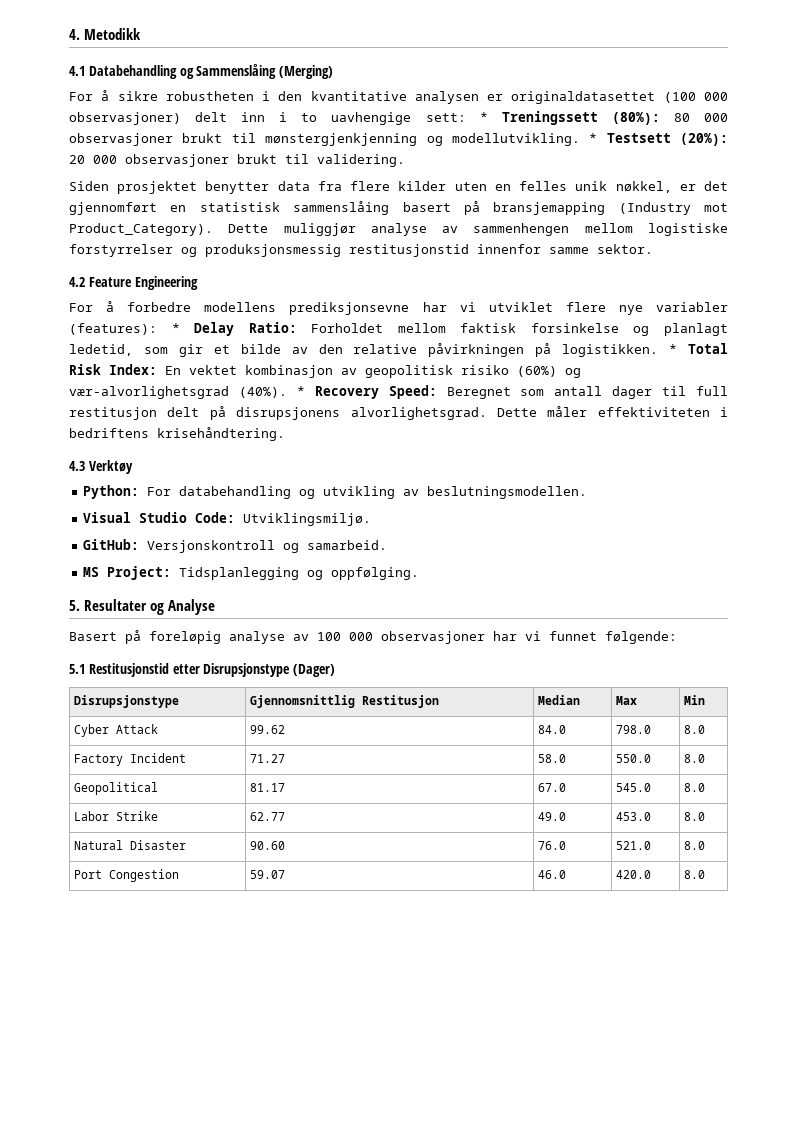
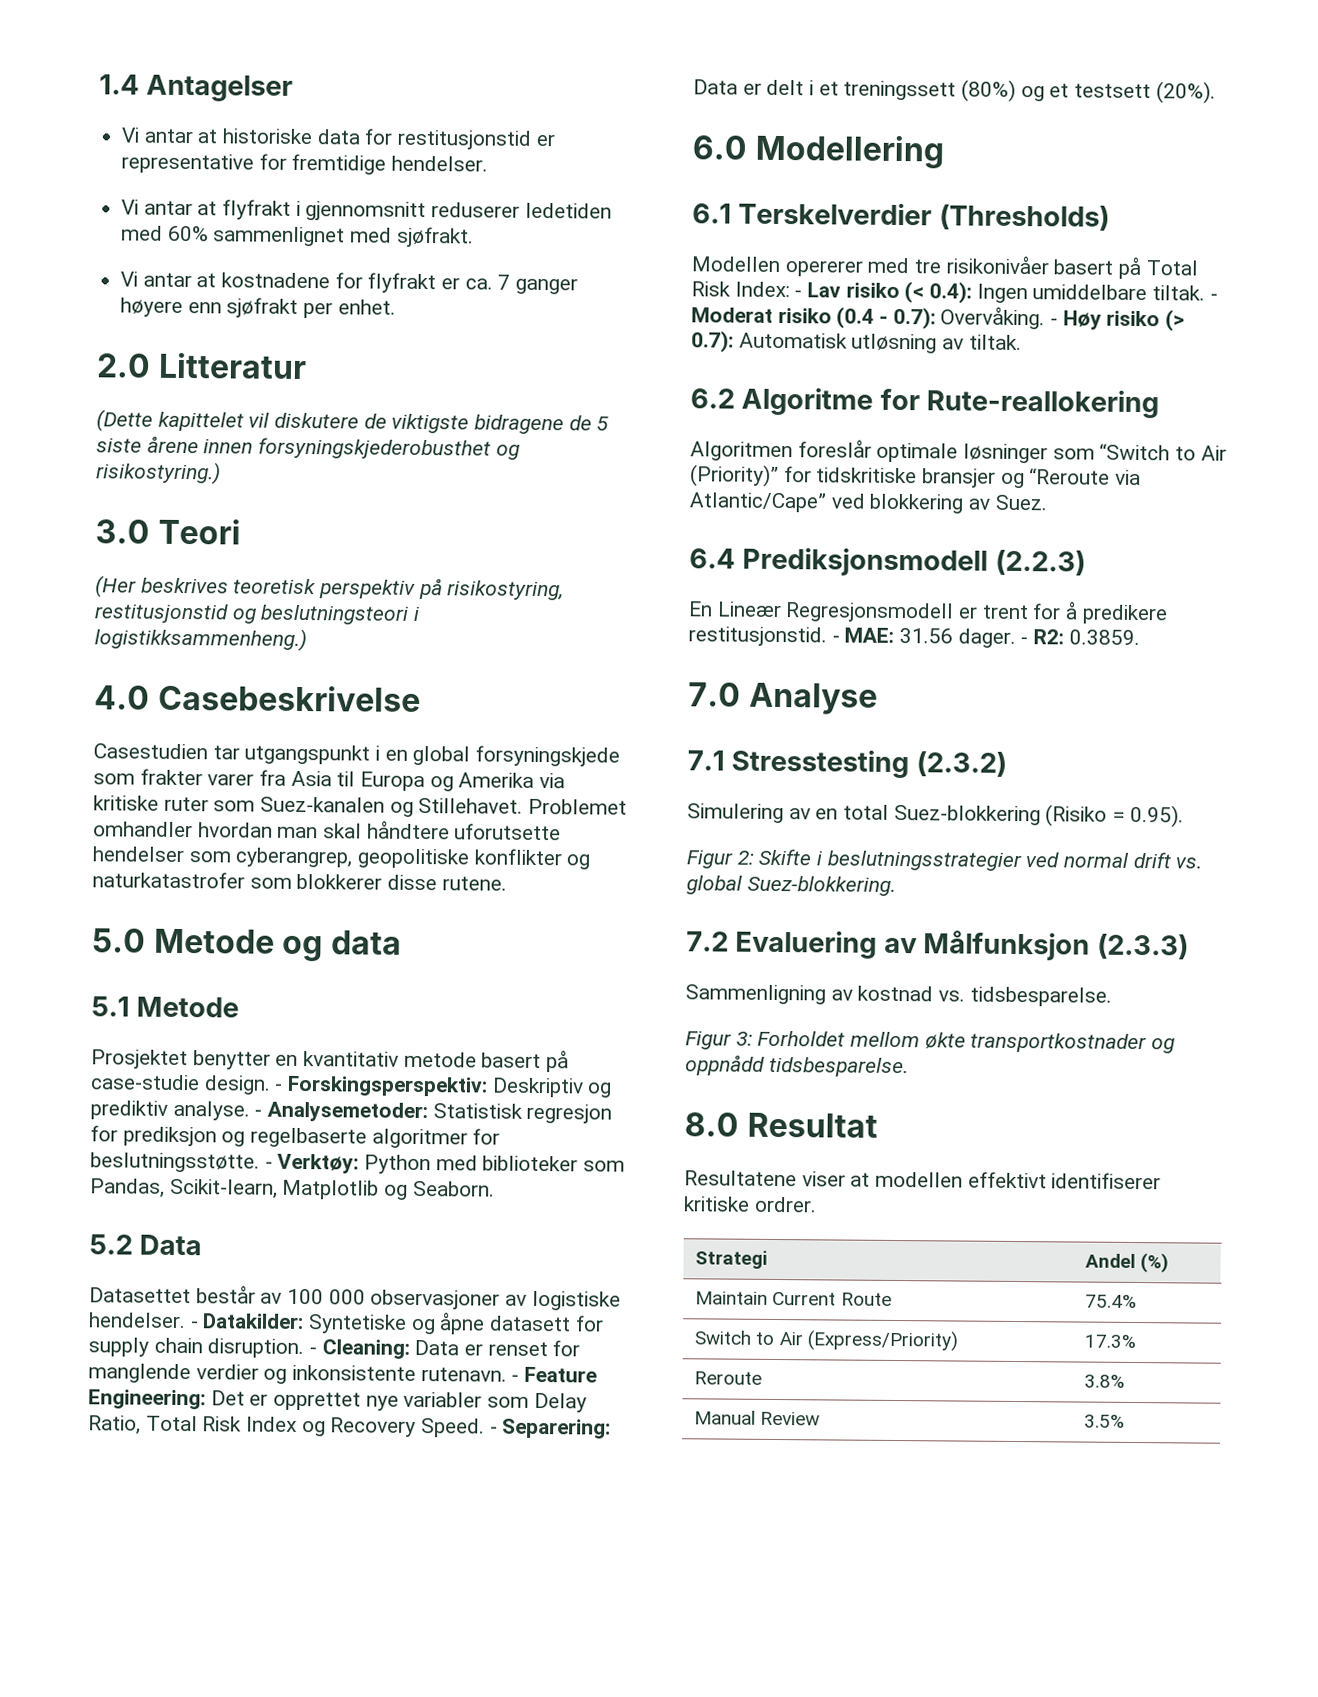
[69,28,141,40] [69,64,334,79] [69,90,728,104] [69,111,728,125] [69,133,728,146] [69,154,405,167] [69,181,729,194] [69,201,728,215] [69,223,728,236] [69,244,653,257] [69,276,198,290] [69,301,729,315] [69,322,728,336] [69,343,728,357] [69,364,581,378] [69,385,728,399] [69,406,728,420] [69,427,285,441] [69,460,133,474] [83,485,588,499] [83,512,372,526] [83,539,388,553] [83,566,420,580] [69,599,215,615] [69,630,677,644] [69,663,336,677] [74,695,180,708] [250,695,440,708] [538,695,581,705] [616,696,638,705] [684,695,706,705] [74,724,159,737] [250,725,286,734] [538,725,567,734] [616,725,652,734] [684,725,706,734] [74,753,187,766] [250,754,286,763] [538,754,567,763] [616,754,652,763] [684,754,706,763] [74,782,159,795] [250,783,286,792] [538,783,567,792] [616,783,652,792] [684,783,706,792] [74,811,159,821] [250,812,286,821] [538,812,567,821] [616,812,652,821] [684,812,706,821] [74,840,187,850] [250,841,286,850] [538,841,567,850] [616,841,652,850] [684,841,706,850] [74,869,180,882] [250,870,286,879] [538,870,567,879] [616,870,652,879] [684,870,706,879] 4. Metodikk // 4.1 Databehandling og Sammenslåing (Merging) // For å sikre robustheten i den kvantitative analysen er originaldatasettet (100 000 observasjoner) delt inn i to uavhengige sett: * Treningssett (80%): 80 000 observasjoner brukt til mønstergjenkjenning og modellutvikling. * Testsett (20%): 20 000 observasjoner brukt til validering. // Siden prosjektet benytter data fra flere kilder uten en felles unik nøkkel, er det gjennomført en statistisk sammenslåing basert på bransjemapping (Industry mot Product_Category). Dette muliggjør analyse av sammenhengen mellom logistiske forstyrrelser og produksjonsmessig restitusjonstid innenfor samme sektor. // 4.2 Feature Engineering // For å forbedre modellens prediksjonsevne har vi utviklet flere nye variabler (features): * Delay Ratio: Forholdet mellom faktisk forsinkelse og planlagt ledetid, som gir et bilde av den relative påvirkningen på logistikken. * Total Risk Index: En vektet kombinasjon av geopolitisk risiko (60%) og vær-alvorlighetsgrad (40%). * Recovery Speed: Beregnet som antall dager til full restitusjon delt på disrupsjonens alvorlighetsgrad. Dette måler effektiviteten i bedriftens krisehåndtering. // 4.3 Verktøy // Python: For databehandling og utvikling av beslutningsmodellen. // Visual Studio Code: Utviklingsmiljø. // GitHub: Versjonskontroll og samarbeid. // MS Project: Tidsplanlegging og oppfølging. // 5. Resultater og Analyse // Basert på foreløpig analyse av 100 000 observasjoner har vi funnet følgende: // 5.1 Restitusjonstid etter Disrupsjonstype (Dager) // Disrupsjonstype | Gjennomsnittlig Restitusjon | Median | Max | Min // Cyber Attack | 99.62 | 84.0 | 798.0 | 8.0 // Factory Incident | 71.27 | 58.0 | 550.0 | 8.0 // Geopolitical | 81.17 | 67.0 | 545.0 | 8.0 // Labor Strike | 62.77 | 49.0 | 453.0 | 8.0 // Natural Disaster | 90.60 | 76.0 | 521.0 | 8.0 // Port Congestion | 59.07 | 46.0 | 420.0 | 8.0 -> [99,74,294,102] [121,127,555,150] [121,153,489,175] [121,199,612,222] [121,225,474,248] [120,271,579,295] [120,297,396,319] [96,352,307,380] [96,409,610,435] [96,436,520,460] [96,461,221,485] [95,518,241,545] [95,575,565,601] [94,603,421,625] [94,627,307,652] [94,684,421,712] [93,743,621,767] [93,768,566,792] [93,795,628,817] [93,820,562,841] [92,846,591,870] [92,871,507,891] [92,928,402,962] [91,996,240,1018] [91,1049,570,1073] [90,1074,613,1098] [90,1100,613,1124] [90,1125,501,1149] [90,1152,626,1175] [90,1178,495,1200] [89,1234,203,1256] [89,1285,621,1311] [88,1312,604,1335] [88,1337,581,1359] [88,1363,598,1384] [88,1389,587,1413] [88,1415,612,1439] [693,79,1216,104] [692,134,944,169] [692,201,1110,231] [691,255,1198,280] [691,281,1218,304] [691,306,1186,332] [691,330,1022,354] [690,386,1160,419] [690,439,1227,464] [690,464,1142,489] [689,492,1047,514] [689,546,1086,577] [688,601,1168,625] [688,626,1140,648] [688,682,878,715] [687,748,1007,779] [687,803,1184,828] [686,848,1203,872] [686,875,896,896] [686,929,1189,961] [685,984,1112,1007] [685,1030,1176,1054] [685,1055,909,1078] [684,1112,878,1138] [684,1170,1162,1190] [683,1196,817,1213] [695,1250,769,1269] [1085,1253,1170,1274] [695,1291,892,1306] [1085,1294,1138,1309] [694,1330,958,1352] [1084,1334,1137,1349] [694,1371,763,1385] [1084,1374,1126,1388] [694,1410,821,1426] [1084,1414,1126,1428] 1.4 Antagelser // Vi antar at historiske data for restitusjonstid er representative for fremtidige hendelser. // Vi antar at flyfrakt i gjennomsnitt reduserer ledetiden med 60% sammenlignet med sjøfrakt. // Vi antar at kostnadene for flyfrakt er ca. 7 ganger høyere enn sjøfrakt per enhet. // 2.0 Litteratur // (Dette kapittelet vil diskutere de viktigste bidragene de 5 siste årene innen forsyningskjederobusthet og risikostyring.) // 3.0 Teori // (Her beskrives teoretisk perspektiv på risikostyring, restitusjonstid og beslutningsteori i logistikksammenheng.) // 4.0 Casebeskrivelse // Casestudien tar utgangspunkt i en global forsyningskjede som frakter varer fra Asia til Europa og Amerika via kritiske ruter som Suez-kanalen og Stillehavet. Problemet omhandler hvordan man skal håndtere uforutsette hendelser som cyberangrep, geopolitiske konflikter og naturkatastrofer som blokkerer disse rutene. // 5.0 Metode og data // 5.1 Metode // Prosjektet benytter en kvantitativ metode basert på case-studie design. - Forskingsperspektiv: Deskriptiv og prediktiv analyse. - Analysemetoder: Statistisk regresjon for prediksjon og regelbaserte algoritmer for beslutningsstøtte. - Verktøy: Python med biblioteker som Pandas, Scikit-learn, Matplotlib og Seaborn. // 5.2 Data // Datasettet består av 100 000 observasjoner av logistiske hendelser. - Datakilder: Syntetiske og åpne datasett for supply chain disruption. - Cleaning: Data er renset for manglende verdier og inkonsistente rutenavn. - Feature Engineering: Det er opprettet nye variabler som Delay Ratio, Total Risk Index og Recovery Speed. - Separering: Data er delt i et treningssett (80%) og et testsett (20%). // 6.0 Modellering // 6.1 Terskelverdier (Thresholds) // Modellen opererer med tre risikonivåer basert på Total Risk Index: - Lav risiko (< 0.4): Ingen umiddelbare tiltak. - Moderat risiko (0.4 - 0.7): Overvåking. - Høy risiko (> 0.7): Automatisk utløsning av tiltak. // 6.2 Algoritme for Rute-reallokering // Algoritmen foreslår optimale løsninger som “Switch to Air (Priority)” for tidskritiske bransjer og “Reroute via Atlantic/Cape” ved blokkering av Suez. // 6.4 Prediksjonsmodell (2.2.3) // En Lineær Regresjonsmodell er trent for å predikere restitusjonstid. - MAE: 31.56 dager. - R2: 0.3859. // 7.0 Analyse // 7.1 Stresstesting (2.3.2) // Simulering av en total Suez-blokkering (Risiko = 0.95). // Figur 2: Skifte i beslutningsstrategier ved normal drift vs. global Suez-blokkering. // 7.2 Evaluering av Målfunksjon (2.3.3) // Sammenligning av kostnad vs. tidsbesparelse. // Figur 3: Forholdet mellom økte transportkostnader og oppnådd tidsbesparelse. // 8.0 Resultat // Resultatene viser at modellen effektivt identifiserer kritiske ordrer. // Strategi | Andel (%) // Maintain Current Route | 75.4% // Switch to Air (Express/Priority) | 17.3% // Reroute | 3.8% // Manual Review | 3.5%

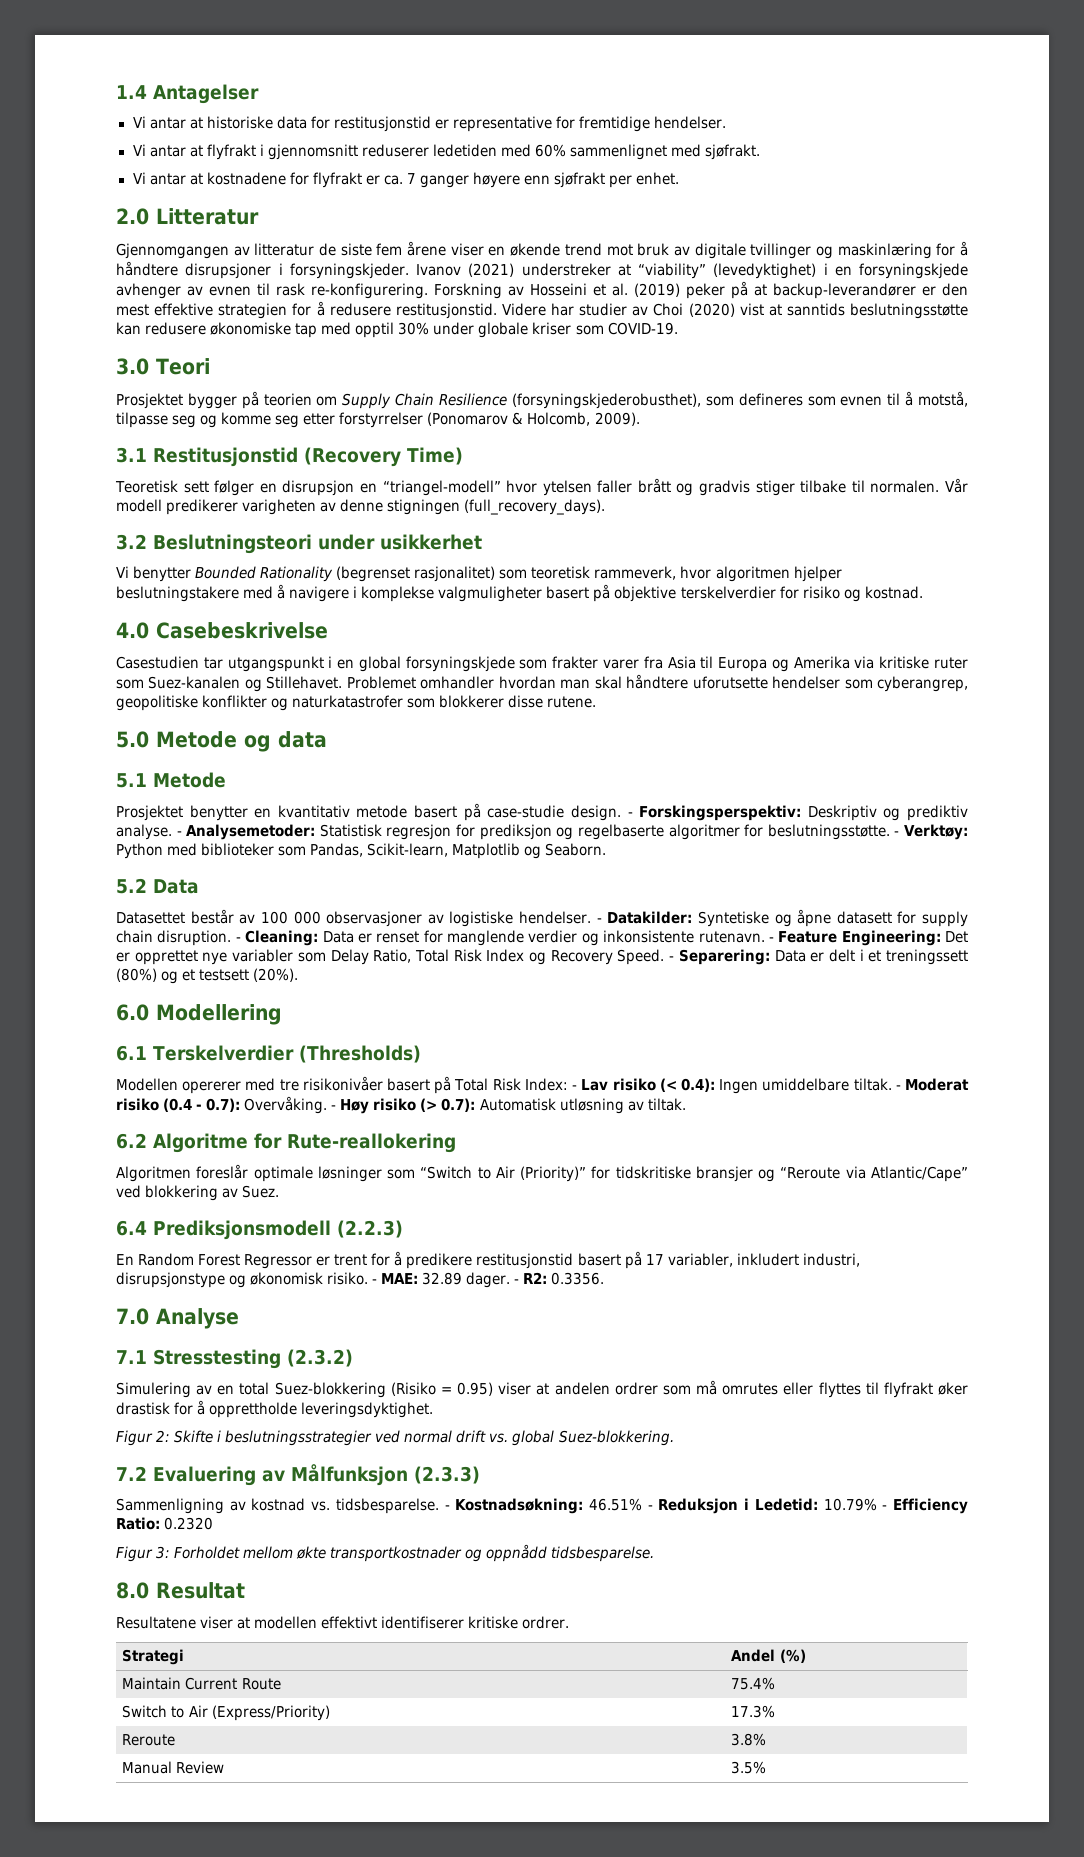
[96,409,610,435] [96,436,520,460] [96,461,221,485] [95,518,241,545] [95,575,565,601] [94,603,421,625] [94,627,307,652] (Dette kapittelet vil diskutere de viktigste bidragene de 5 siste årene innen forsyningskjederobusthet og risikostyring.) // 3.0 Teori // (Her beskrives teoretisk perspektiv på risikostyring, restitusjonstid og beslutningsteori i logistikksammenheng.) -> [116,241,969,259] [116,261,969,279] [116,281,968,299] [116,301,968,319] [116,322,678,338] [116,358,210,375] [116,391,969,409] [116,412,640,428] [116,447,463,467] [115,478,969,496] [116,499,606,515] [116,534,482,554] [116,566,842,582] [116,584,923,602] Gjennomgangen av litteratur de siste fem årene viser en økende trend mot bruk av digitale tvillinger og maskinlæring for å håndtere disrupsjoner i forsyningskjeder. Ivanov (2021) understreker at “viability” (levedyktighet) i en forsyningskjede avhenger av evnen til rask re-konfigurering. Forskning av Hosseini et al. (2019) peker på at backup-leverandører er den mest effektive strategien for å redusere restitusjonstid. Videre har studier av Choi (2020) vist at sanntids beslutningsstøtte kan redusere økonomiske tap med opptil 30% under globale kriser som COVID-19. // 3.0 Teori // Prosjektet bygger på teorien om Supply Chain Resilience (forsyningskjederobusthet), som defineres som evnen til å motstå, tilpasse seg og komme seg etter forstyrrelser (Ponomarov & Holcomb, 2009). // 3.1 Restitusjonstid (Recovery Time) // Teoretisk sett følger en disrupsjon en “triangel-modell” hvor ytelsen faller brått og gradvis stiger tilbake til normalen. Vår modell predikerer varigheten av denne stigningen (full_recovery_days). // 3.2 Beslutningsteori under usikkerhet // Vi benytter Bounded Rationality (begrenset rasjonalitet) som teoretisk rammeverk, hvor algoritmen hjelper beslutningstakere med å navigere i komplekse valgmuligheter basert på objektive terskelverdier for risiko og kostnad.
[716,601,955,623] Lineær Regresjonsmodell -> [138,1253,313,1269] Random Forest Regressor
[688,626,827,647] restitusjonstid. -> [476,1251,860,1269] [116,1272,369,1288] restitusjonstid basert på 17 variabler, inkludert industri, disrupsjonstype og økonomisk risiko.
[899,628,954,644] 31.56 -> [422,1272,463,1285] 32.89
[1068,629,1140,646] 0.3859. -> [551,1272,605,1285] 0.3356.
[1129,804,1184,828] 0.95). -> [457,1380,968,1398] [116,1400,434,1418] 0.95) viser at andelen ordrer som må omrutes eller flyttes til flyfrakt øker drastisk for å opprettholde leveringsdyktighet.
(1112, 996) none -> [444,1498,968,1514] [116,1517,214,1530] - Kostnadsøkning: 46.51% - Reduksjon i Ledetid: 10.79% - Efficiency Ratio: 0.2320

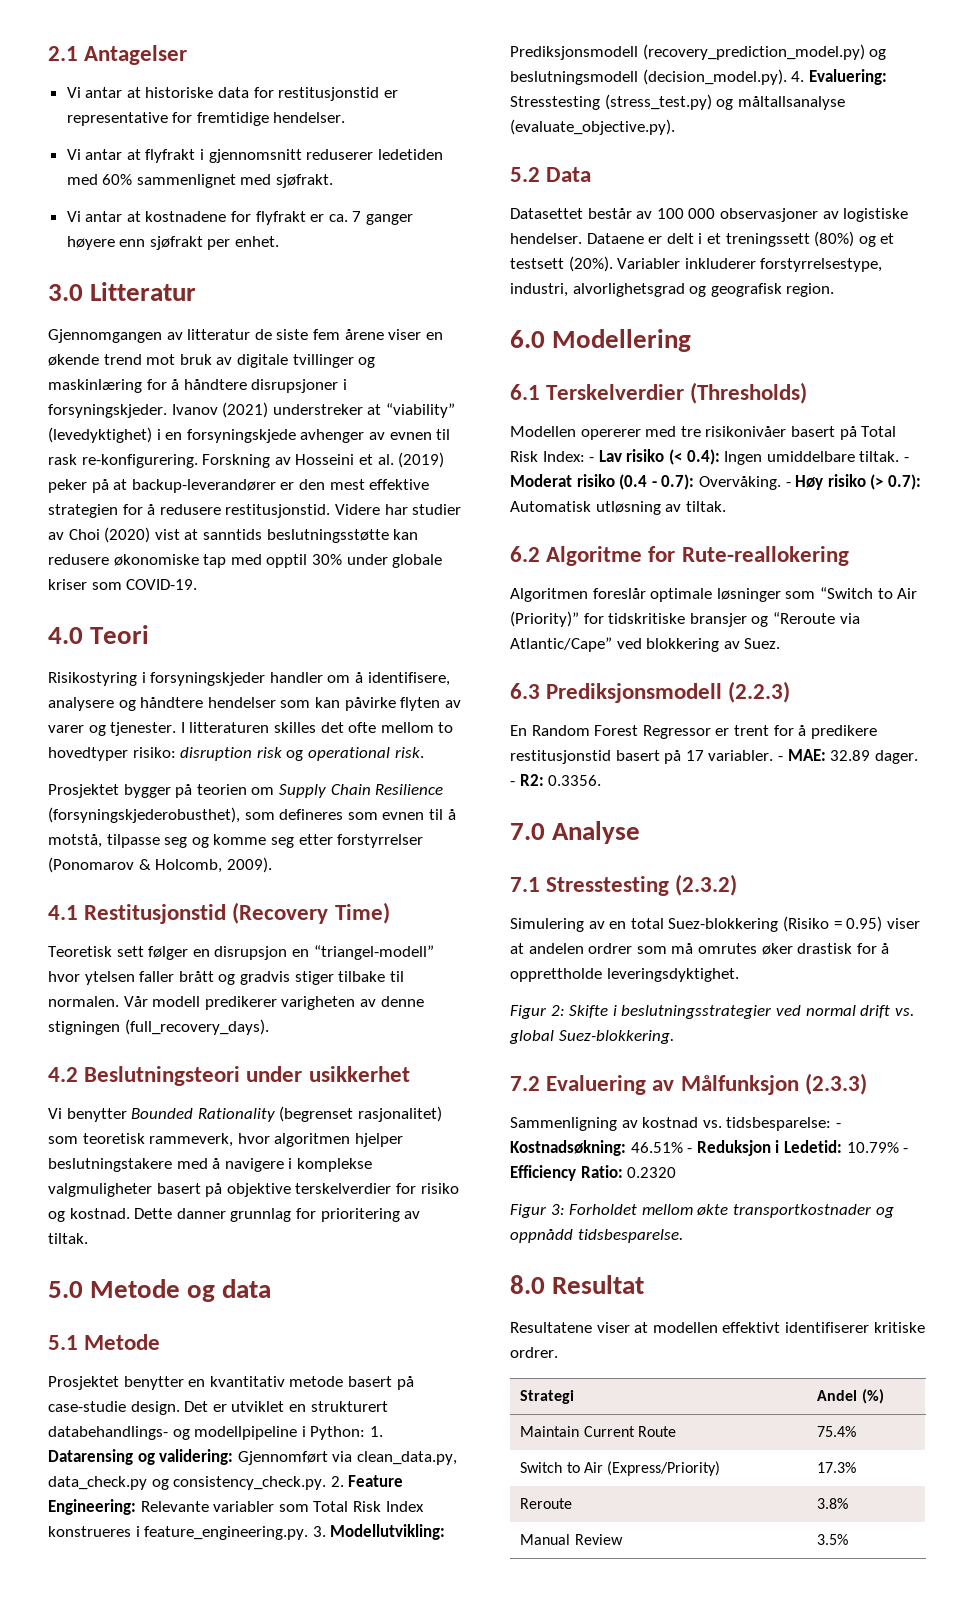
[116,85,147,99] 1.4 -> [48,46,78,61] 2.1
[116,208,149,225] 2.0 -> [48,284,83,301] 3.0
[116,358,149,375] 3.0 -> [48,627,83,644] 4.0
(210, 366) none -> [48,672,450,686] [48,697,461,711] [48,722,454,736] [48,747,424,761] // Risikostyring i forsyningskjeder handler om å identifisere, analysere og håndtere hendelser som kan påvirke flyten av varer og tjenester. I litteraturen skilles det ofte mellom to hovedtyper risiko: disruption risk og operational risk.
[116,447,147,463] 3.1 -> [48,905,78,920] 4.1
[116,534,147,550] 3.2 -> [48,1067,78,1082] 4.2
[116,622,328,639] [116,656,969,672] [116,674,968,692] [116,695,597,711] // 4.0 Casebeskrivelse // Casestudien tar utgangspunkt i en global forsyningskjede som frakter varer fra Asia til Europa og Amerika via kritiske ruter som Suez-kanalen og Stillehavet. Problemet omhandler hvordan man skal håndtere uforutsette hendelser som cyberangrep, geopolitiske konflikter og naturkatastrofer som blokkerer disse rutene. -> [134,1208,421,1222] [48,1233,88,1244] Dette danner grunnlag for prioritering av tiltak.
[627,805,969,821] [116,824,969,840] [116,843,607,859] - Forskingsperspektiv: Deskriptiv og prediktiv analyse. - Analysemetoder: Statistisk regresjon for prediksjon og regelbaserte algoritmer for beslutningsstøtte. - Verktøy: Python med biblioteker som Pandas, Scikit-learn, Matplotlib og Seaborn. -> [184,1401,388,1412] [48,1426,383,1440] [48,1449,457,1465] [48,1475,404,1490] [48,1499,424,1515] [48,1524,446,1540] [510,44,887,60] [510,69,887,85] [510,94,845,110] [510,119,675,135] Det er utviklet en strukturert databehandlings- og modellpipeline i Python: 1. Datarensing og validering: Gjennomført via clean_data.py, data_check.py og consistency_check.py. 2. Feature Engineering: Relevante variabler som Total Risk Index konstrueres i feature_engineering.py. 3. Modellutvikling: Prediksjonsmodell (recovery_prediction_model.py) og beslutningsmodell (decision_model.py). 4. Evaluering: Stresstesting (stress_test.py) og måltallsanalyse (evaluate_objective.py).
[596,909,968,927] [116,930,968,946] [116,949,806,965] - Datakilder: Syntetiske og åpne datasett for supply chain disruption. - Cleaning: Data er renset for manglende verdier og inkonsistente rutenavn. - Feature Engineering: Det er opprettet nye variabler som Delay Ratio, Total Risk Index og Recovery Speed. - Separering: Data -> [586,233,644,244] Dataene
(299, 975) none -> [617,258,883,272] [510,283,835,297] Variabler inkluderer forstyrrelsestype, industri, alvorlighetsgrad og geografisk region.
[116,1220,147,1236] 6.4 -> [510,683,540,699] 6.3
[667,1253,860,1267] [116,1272,369,1288] variabler, inkludert industri, disrupsjonstype og økonomisk risiko. -> [708,750,774,761] variabler.
[783,1382,933,1398] eller flyttes til flyfrakt -> (757, 948) none
[335,1498,439,1514] tidsbesparelse. -> [726,1117,832,1131] tidsbesparelse:

